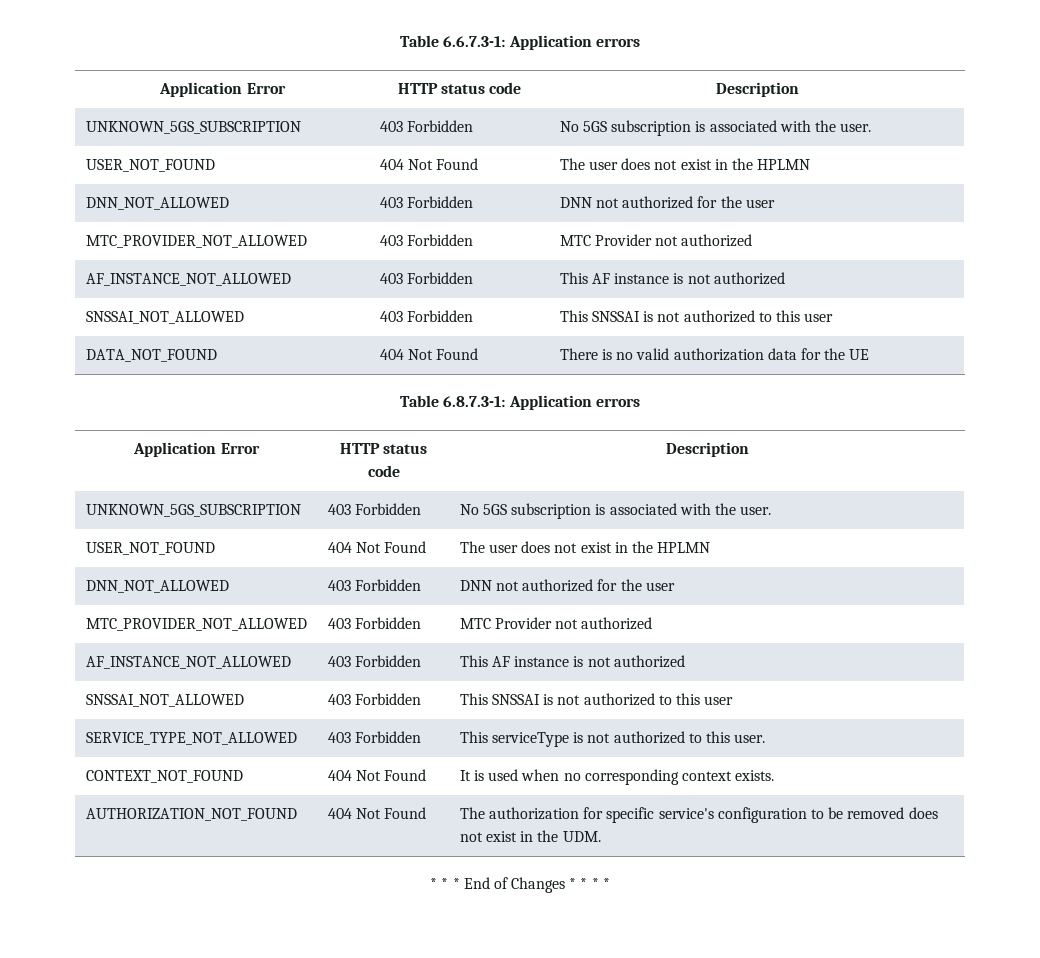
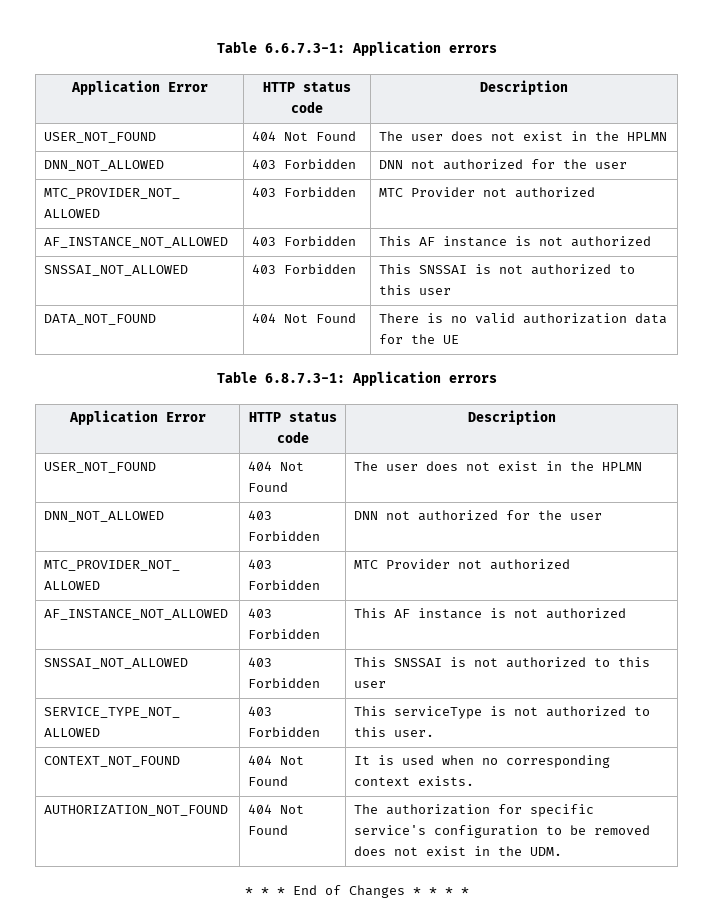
[85,121,301,134] [379,120,474,132] [559,120,872,136] // UNKNOWN_5GS_SUBSCRIPTION | 403 Forbidden | No 5GS subscription is associated with the user. -> (568, 87) none
[85,504,301,517] [327,503,422,515] [459,503,772,519] // UNKNOWN_5GS_SUBSCRIPTION | 403 Forbidden | No 5GS subscription is associated with the user. -> (556, 417) none

